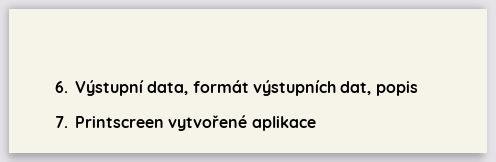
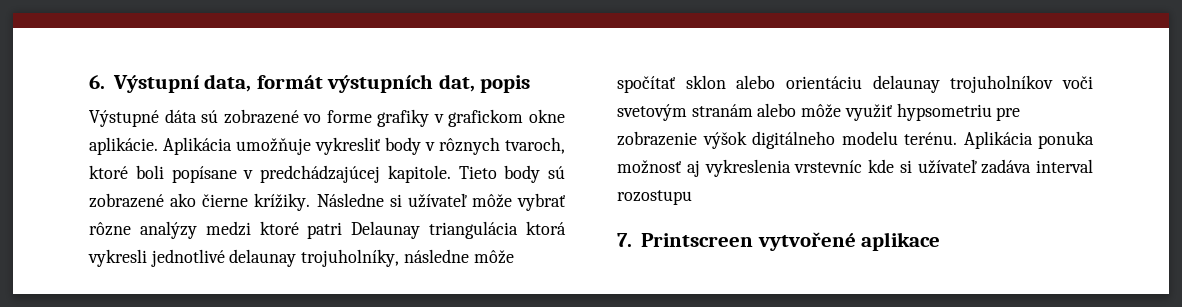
(418, 88) none -> [89,109,565,127] [89,137,565,155] [89,165,565,183] [89,193,565,211] [89,221,566,239] [88,249,514,267] [617,75,1093,93] [617,103,1021,121] [617,131,1094,149] [617,159,1093,177] [617,190,692,205] // Výstupné dáta sú zobrazené vo forme grafiky v grafickom okne aplikácie. Aplikácia umožňuje vykresliť body v rôznych tvaroch, ktoré boli popísane v predchádzajúcej kapitole. Tieto body sú zobrazené ako čierne krížiky. Následne si užívateľ môže vybrať rôzne analýzy medzi ktoré patri Delaunay triangulácia ktorá vykresli jednotlivé delaunay trojuholníky, následne môže spočítať sklon alebo orientáciu delaunay trojuholníkov voči svetovým stranám alebo môže využiť hypsometriu pre zobrazenie výšok digitálneho modelu terénu. Aplikácia ponuka možnosť aj vykreslenia vrstevníc kde si užívateľ zadáva interval rozostupu

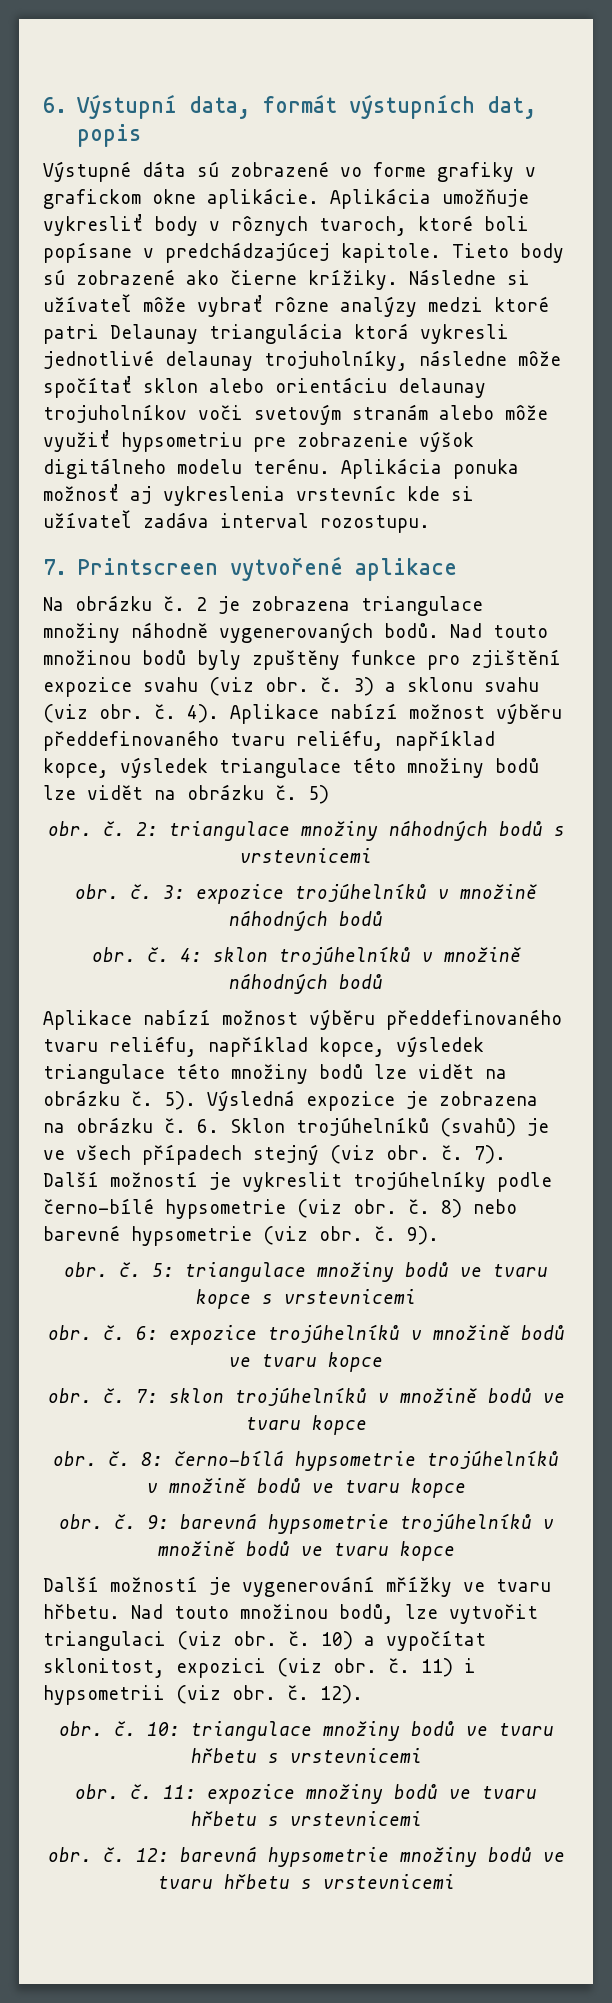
[617,190,692,205] rozostupu -> [320,515,430,533] rozostupu.
(941, 241) none -> [43,595,483,616] [43,622,548,643] [43,649,561,670] [43,677,539,697] [43,703,562,724] [43,730,495,751] [43,757,539,778] [43,784,329,804] [47,820,565,841] [240,848,372,863] [75,883,537,904] [229,910,383,931] [91,946,521,965] [229,973,383,994] [43,1009,562,1030] [43,1036,484,1057] [43,1063,507,1084] [43,1090,538,1111] [43,1117,549,1137] [43,1144,506,1165] [43,1171,552,1192] [43,1198,517,1219] [43,1225,439,1246] [64,1262,548,1282] [196,1289,416,1309] [47,1324,565,1345] [229,1352,383,1372] [47,1387,565,1406] [245,1415,367,1435] [53,1450,559,1471] [146,1478,466,1498] [58,1513,554,1534] [157,1541,455,1561] [43,1576,551,1597] [43,1604,538,1624] [43,1630,486,1651] [43,1658,476,1678] [43,1685,363,1705] [58,1721,554,1741] [190,1748,422,1763] [75,1784,537,1804] [190,1811,422,1826] [47,1846,565,1867] [157,1874,455,1889] // Na obrázku č. 2 je zobrazena triangulace množiny náhodně vygenerovaných bodů. Nad touto množinou bodů byly zpuštěny funkce pro zjištění expozice svahu (viz obr. č. 3) a sklonu svahu (viz obr. č. 4). Aplikace nabízí možnost výběru předdefinovaného tvaru reliéfu, například kopce, výsledek triangulace této množiny bodů lze vidět na obrázku č. 5) // obr. č. 2: triangulace množiny náhodných bodů s vrstevnicemi // obr. č. 3: expozice trojúhelníků v množině náhodných bodů // obr. č. 4: sklon trojúhelníků v množině náhodných bodů // Aplikace nabízí možnost výběru předdefinovaného tvaru reliéfu, například kopce, výsledek triangulace této množiny bodů lze vidět na obrázku č. 5). Výsledná expozice je zobrazena na obrázku č. 6. Sklon trojúhelníků (svahů) je ve všech případech stejný (viz obr. č. 7). Další možností je vykreslit trojúhelníky podle černo-bílé hypsometrie (viz obr. č. 8) nebo barevné hypsometrie (viz obr. č. 9). // obr. č. 5: triangulace množiny bodů ve tvaru kopce s vrstevnicemi // obr. č. 6: expozice trojúhelníků v množině bodů ve tvaru kopce // obr. č. 7: sklon trojúhelníků v množině bodů ve tvaru kopce // obr. č. 8: černo-bílá hypsometrie trojúhelníků v množině bodů ve tvaru kopce // obr. č. 9: barevná hypsometrie trojúhelníků v množině bodů ve tvaru kopce // Další možností je vygenerování mřížky ve tvaru hřbetu. Nad touto množinou bodů, lze vytvořit triangulaci (viz obr. č. 10) a vypočítat sklonitost, expozici (viz obr. č. 11) i hypsometrii (viz obr. č. 12). // obr. č. 10: triangulace množiny bodů ve tvaru hřbetu s vrstevnicemi // obr. č. 11: expozice množiny bodů ve tvaru hřbetu s vrstevnicemi // obr. č. 12: barevná hypsometrie množiny bodů ve tvaru hřbetu s vrstevnicemi

